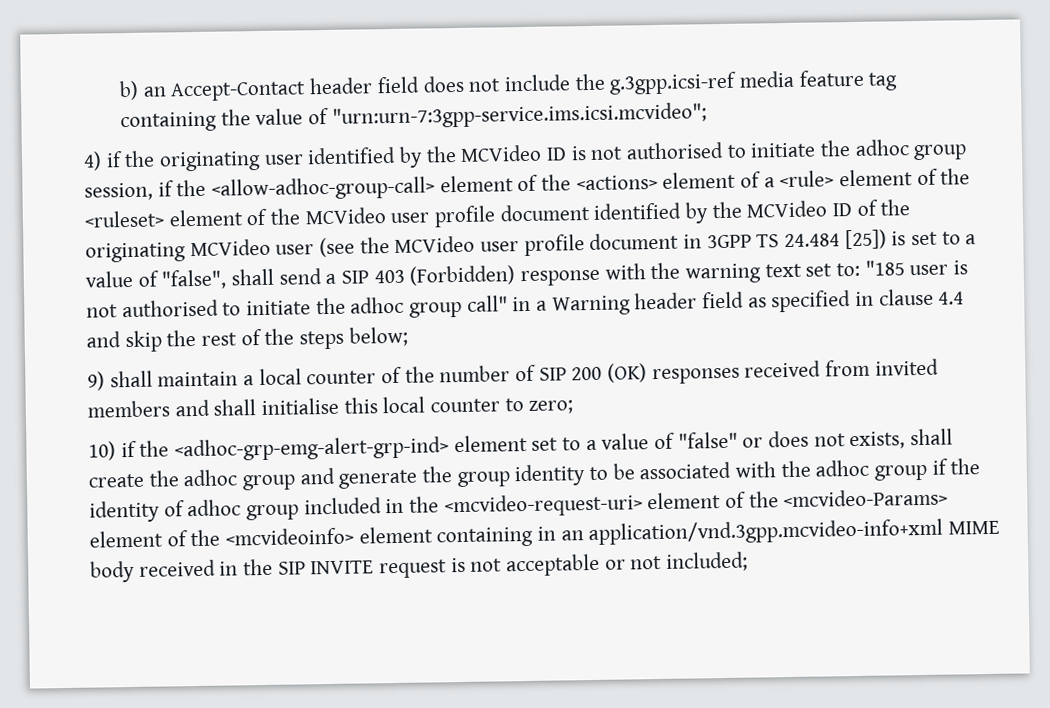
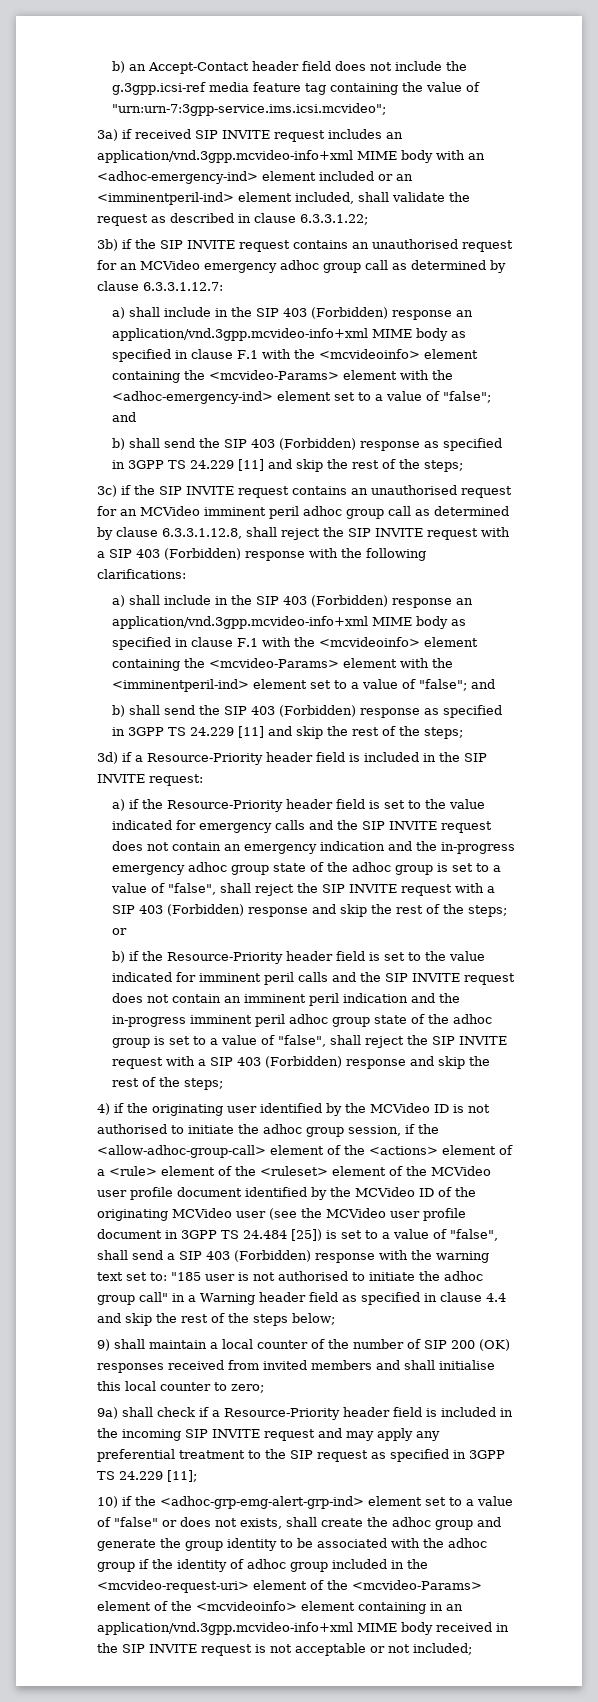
(707, 115) none -> [97,129,404,142] [97,150,486,163] [97,171,414,184] [97,192,471,205] [97,213,369,226] [97,239,514,252] [97,260,507,273] [97,281,224,291] [112,307,474,320] [112,328,467,341] [112,349,479,362] [112,370,454,383] [112,391,492,404] [112,412,137,422] [112,438,503,451] [112,459,464,472] [97,485,513,498] [97,506,510,519] [97,527,511,540] [97,548,427,561] [97,569,187,579] [112,595,474,608] [112,616,467,629] [112,637,479,650] [112,658,454,671] [112,679,496,692] [112,705,503,718] [112,726,464,739] [97,752,488,765] [97,774,204,786] [112,799,486,812] [112,820,493,833] [112,841,516,854] [112,862,502,875] [111,883,496,896] [112,904,508,917] [112,928,128,935] [112,951,486,964] [112,972,516,985] [112,993,461,1006] [112,1014,493,1027] [112,1035,508,1048] [112,1056,491,1069] [112,1077,224,1090] // 3a) if received SIP INVITE request includes an application/vnd.3gpp.mcvideo-info+xml MIME body with an <adhoc-emergency-ind> element included or an <imminentperil-ind> element included, shall validate the request as described in clause 6.3.3.1.22; // 3b) if the SIP INVITE request contains an unauthorised request for an MCVideo emergency adhoc group call as determined by clause 6.3.3.1.12.7: // a) shall include in the SIP 403 (Forbidden) response an application/vnd.3gpp.mcvideo-info+xml MIME body as specified in clause F.1 with the <mcvideoinfo> element containing the <mcvideo-Params> element with the <adhoc-emergency-ind> element set to a value of "false"; and // b) shall send the SIP 403 (Forbidden) response as specified in 3GPP TS 24.229 [11] and skip the rest of the steps; // 3c) if the SIP INVITE request contains an unauthorised request for an MCVideo imminent peril adhoc group call as determined by clause 6.3.3.1.12.8, shall reject the SIP INVITE request with a SIP 403 (Forbidden) response with the following clarifications: // a) shall include in the SIP 403 (Forbidden) response an application/vnd.3gpp.mcvideo-info+xml MIME body as specified in clause F.1 with the <mcvideoinfo> element containing the <mcvideo-Params> element with the <imminentperil-ind> element set to a value of "false"; and // b) shall send the SIP 403 (Forbidden) response as specified in 3GPP TS 24.229 [11] and skip the rest of the steps; // 3d) if a Resource-Priority header field is included in the SIP INVITE request: // a) if the Resource-Priority header field is set to the value indicated for emergency calls and the SIP INVITE request does not contain an emergency indication and the in-progress emergency adhoc group state of the adhoc group is set to a value of "false", shall reject the SIP INVITE request with a SIP 403 (Forbidden) response and skip the rest of the steps; or // b) if the Resource-Priority header field is set to the value indicated for imminent peril calls and the SIP INVITE request does not contain an imminent peril indication and the in-progress imminent peril adhoc group state of the adhoc group is set to a value of "false", shall reject the SIP INVITE request with a SIP 403 (Forbidden) response and skip the rest of the steps;
(574, 406) none -> [97,1407,514,1420] [97,1428,441,1441] [97,1449,506,1462] [97,1470,198,1482] // 9a) shall check if a Resource-Priority header field is included in the incoming SIP INVITE request and may apply any preferential treatment to the SIP request as specified in 3GPP TS 24.229 [11];

